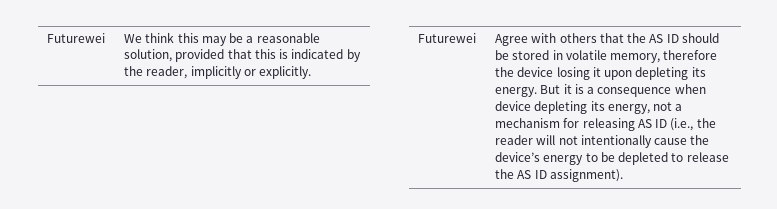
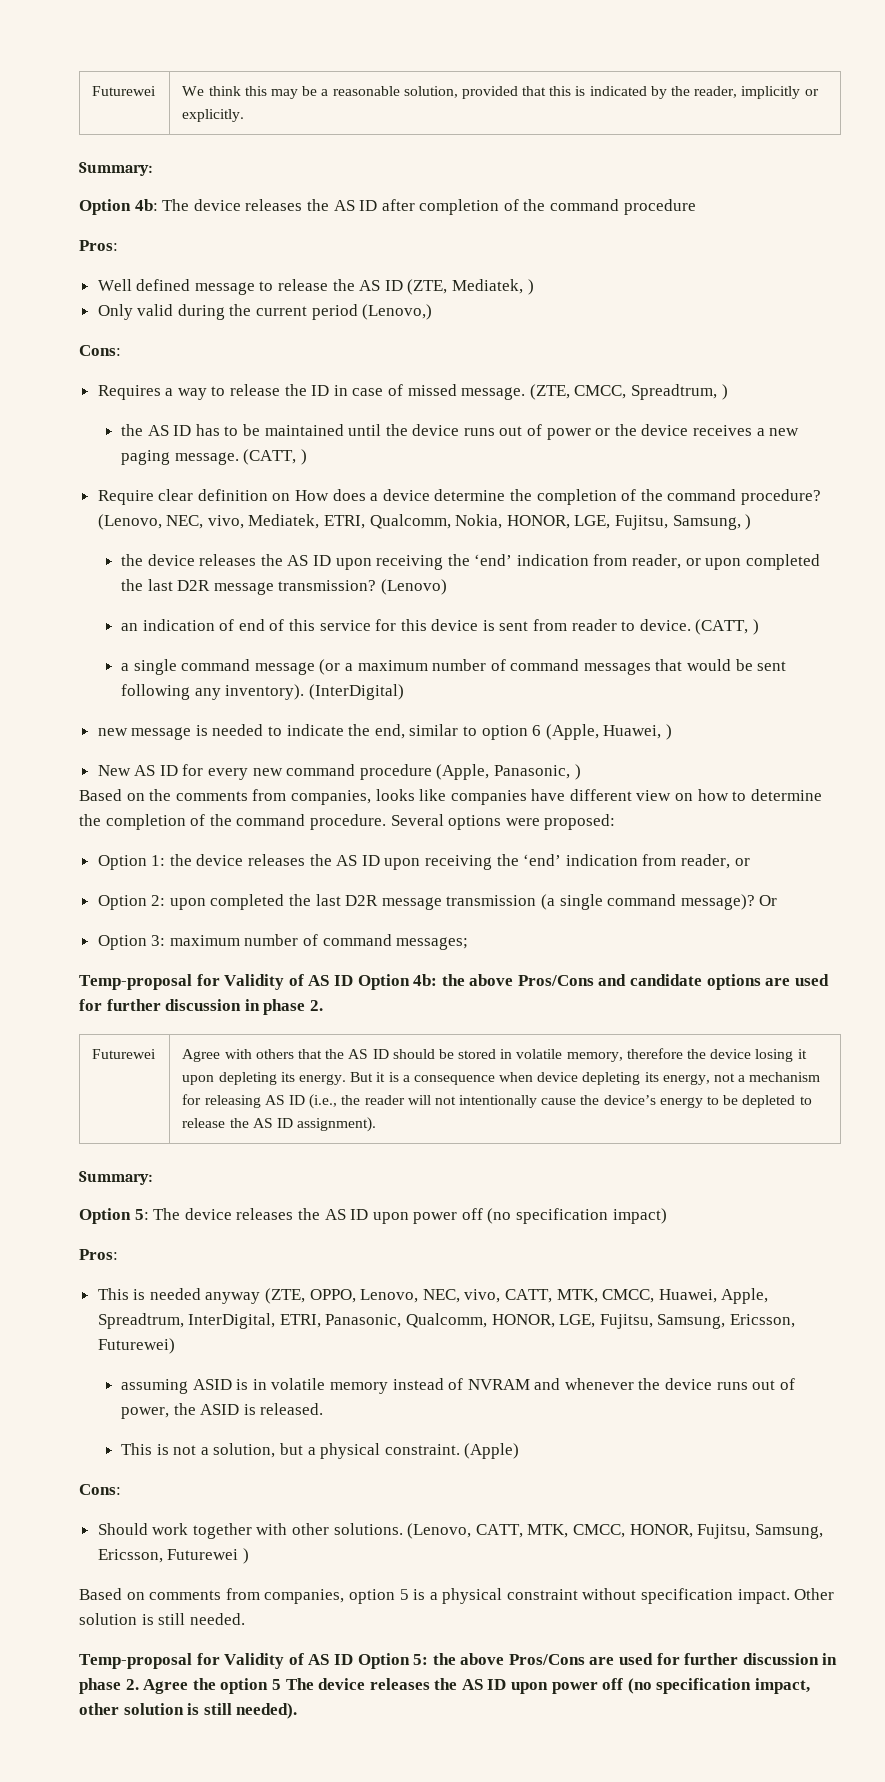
(312, 72) none -> [79,162,152,176] [79,199,696,215] [79,240,118,251] [97,279,534,295] [97,304,433,320] [79,345,121,356] [97,384,728,400] [120,424,800,440] [120,449,307,465] [97,489,821,505] [97,514,752,530] [120,554,820,570] [120,579,447,595] [120,619,760,635] [120,659,787,675] [120,684,404,700] [97,724,672,740] [97,764,581,780] [79,789,822,805] [79,814,616,830] [97,854,750,870] [97,894,778,910] [97,934,469,950] [79,974,829,990] [79,999,323,1015] // Summary: // Option 4b: The device releases the AS ID after completion of the command procedure // Pros: // Well defined message to release the AS ID (ZTE, Mediatek, ) // Only valid during the current period (Lenovo,) // Cons: // Requires a way to release the ID in case of missed message. (ZTE, CMCC, Spreadtrum, ) // the AS ID has to be maintained until the device runs out of power or the device receives a new paging message. (CATT, ) // Require clear definition on How does a device determine the completion of the command procedure? (Lenovo, NEC, vivo, Mediatek, ETRI, Qualcomm, Nokia, HONOR, LGE, Fujitsu, Samsung, ) // the device releases the AS ID upon receiving the ‘end’ indication from reader, or upon completed the last D2R message transmission? (Lenovo) // an indication of end of this service for this device is sent from reader to device. (CATT, ) // a single command message (or a maximum number of command messages that would be sent following any inventory). (InterDigital) // new message is needed to indicate the end, similar to option 6 (Apple, Huawei, ) // New AS ID for every new command procedure (Apple, Panasonic, ) // Based on the comments from companies, looks like companies have different view on how to determine the completion of the command procedure. Several options were proposed: // Option 1: the device releases the AS ID upon receiving the ‘end’ indication from reader, or // Option 2: upon completed the last D2R message transmission (a single command message)? Or // Option 3: maximum number of command messages; // Temp-proposal for Validity of AS ID Option 4b: the above Pros/Cons and candidate options are used for further discussion in phase 2.
(623, 175) none -> [79,1171,152,1185] [79,1208,667,1224] [79,1249,118,1260] [97,1288,769,1304] [97,1313,796,1329] [97,1338,175,1354] [120,1378,795,1394] [120,1403,324,1419] [120,1443,520,1459] [79,1484,121,1495] [97,1523,823,1539] [97,1548,249,1564] [79,1588,835,1604] [79,1613,245,1625] [79,1653,838,1669] [79,1678,811,1694] [79,1703,298,1719] // Summary: // Option 5: The device releases the AS ID upon power off (no specification impact) // Pros: // This is needed anyway (ZTE, OPPO, Lenovo, NEC, vivo, CATT, MTK, CMCC, Huawei, Apple, Spreadtrum, InterDigital, ETRI, Panasonic, Qualcomm, HONOR, LGE, Fujitsu, Samsung, Ericsson, Futurewei) // assuming ASID is in volatile memory instead of NVRAM and whenever the device runs out of power, the ASID is released. // This is not a solution, but a physical constraint. (Apple) // Cons: // Should work together with other solutions. (Lenovo, CATT, MTK, CMCC, HONOR, Fujitsu, Samsung, Ericsson, Futurewei ) // Based on comments from companies, option 5 is a physical constraint without specification impact. Other solution is still needed. // Temp-proposal for Validity of AS ID Option 5: the above Pros/Cons are used for further discussion in phase 2. Agree the option 5 The device releases the AS ID upon power off (no specification impact, other solution is still needed).

